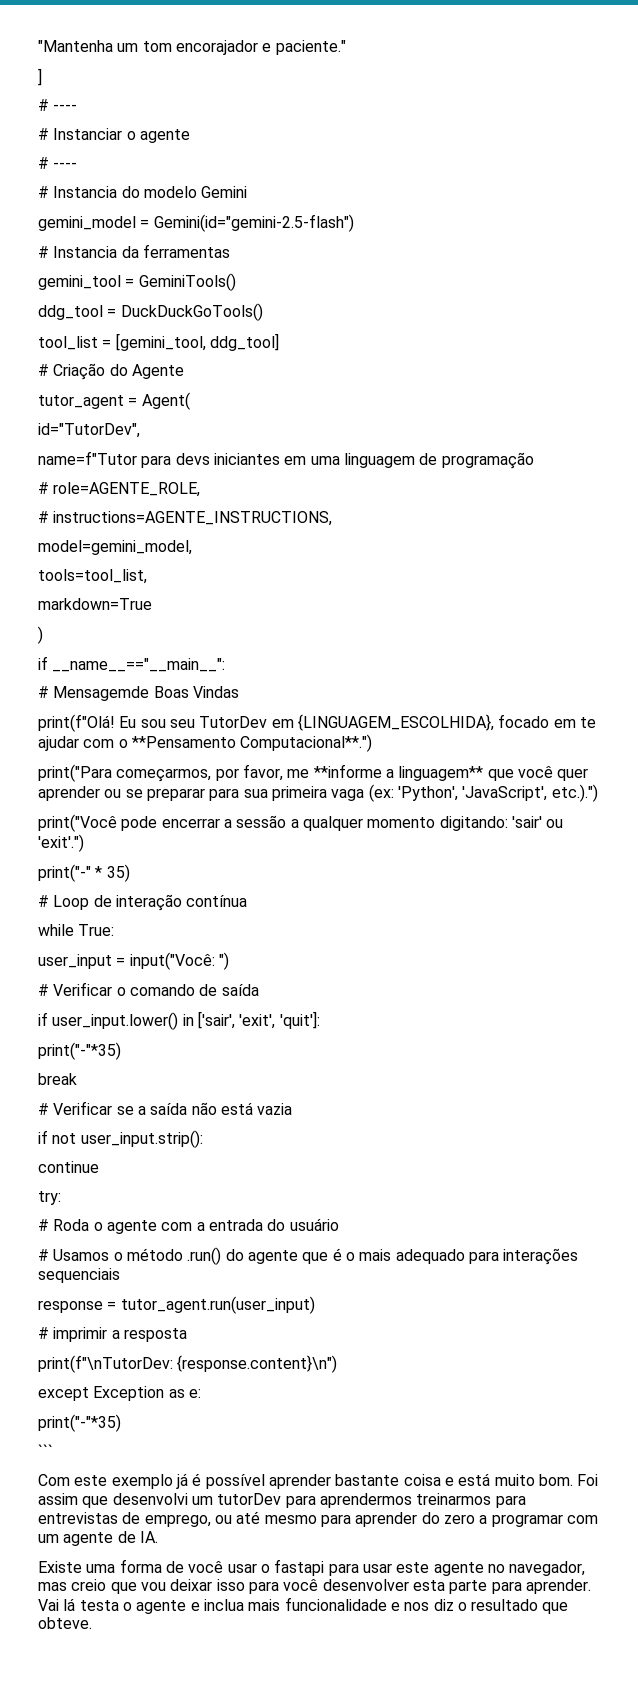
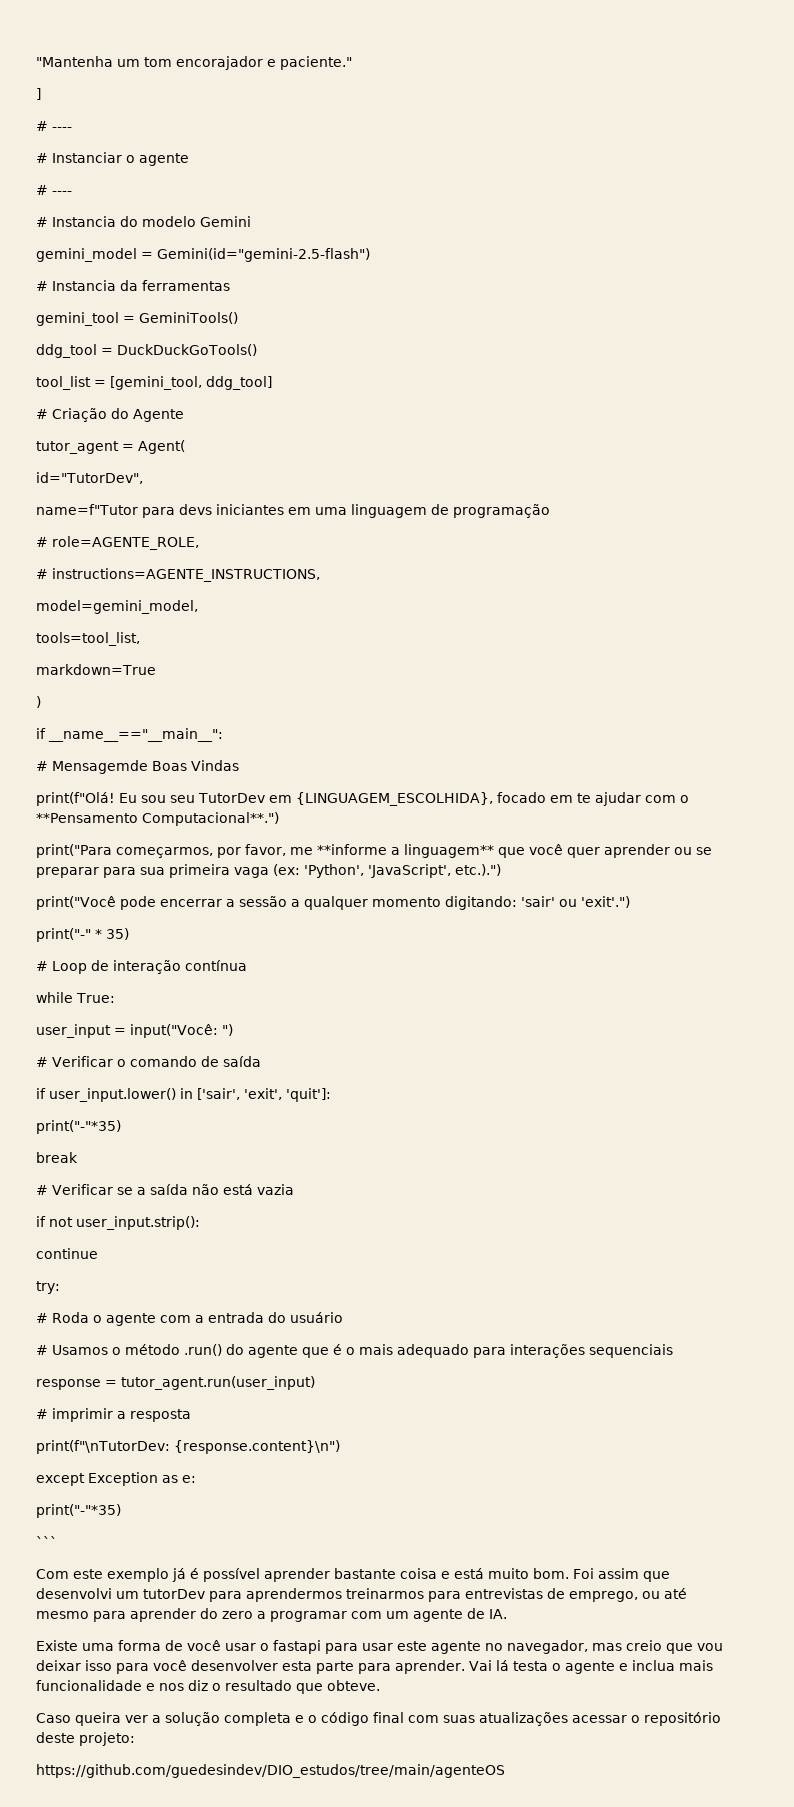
(92, 1623) none -> [36,1712,721,1726] [36,1732,135,1746] [36,1764,505,1778] // Caso queira ver a solução completa e o código final com suas atualizações acessar o repositório deste projeto: // https://github.com/guedesindev/DIO_estudos/tree/main/agenteOS

